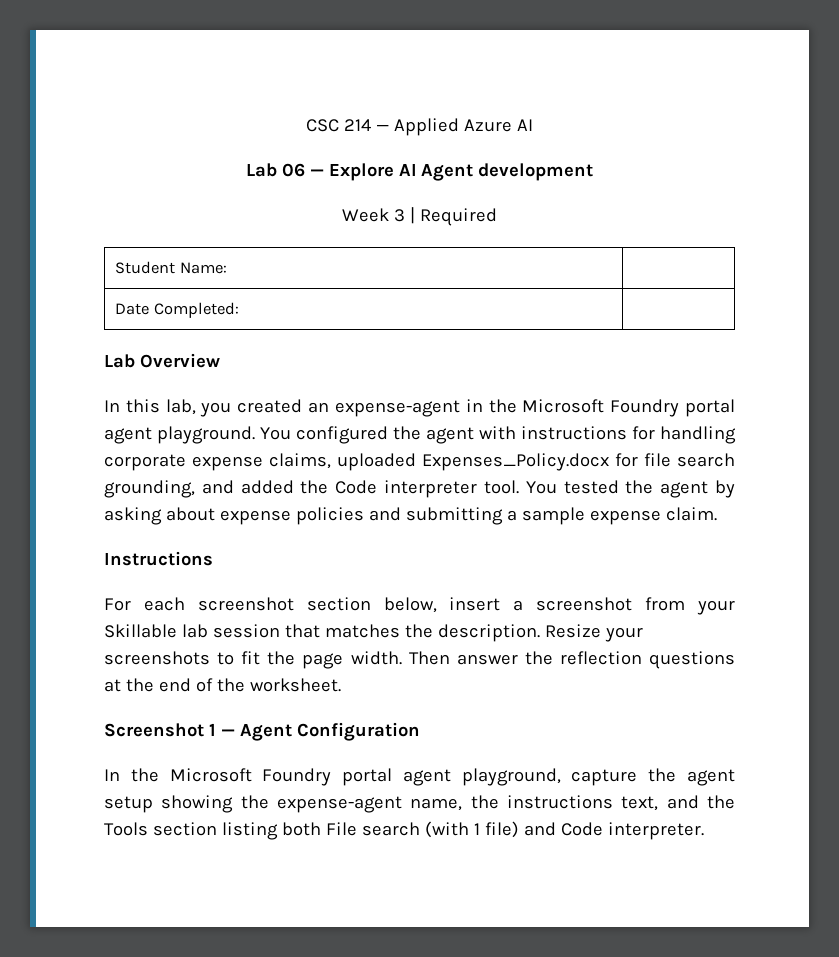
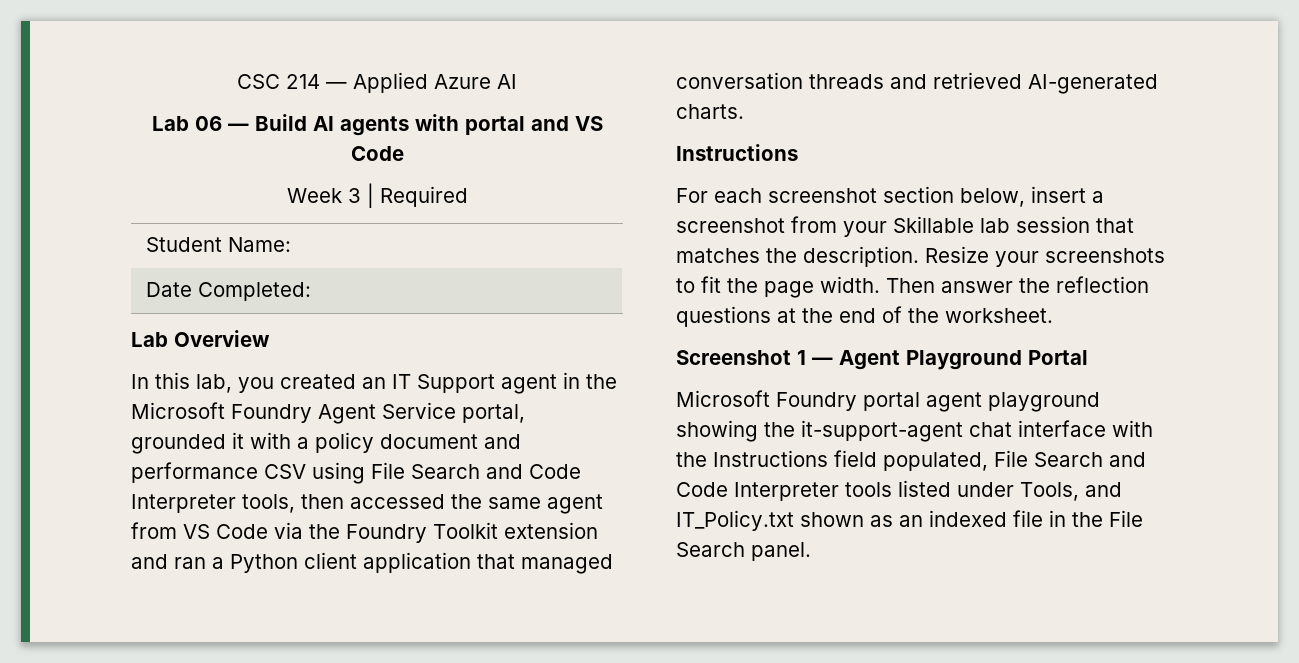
[328,163,594,181] Explore AI Agent development -> [254,114,603,136] [350,146,404,161] Build AI agents with portal and VS Code
[334,400,460,417] expense-agent -> [392,374,557,394] IT Support agent
[685,399,735,417] [104,426,736,444] [104,453,735,471] [104,480,736,498] [104,507,717,525] portal agent playground. You configured the agent with instructions for handling corporate expense claims, uploaded Expenses_Policy.docx for file search grounding, and added the Code interpreter tool. You tested the agent by asking about expense policies and submitting a sample expense claim. -> [318,402,525,424] [131,432,521,454] [131,462,581,484] [131,494,603,514] [131,522,598,543] [131,552,613,574] [676,72,1158,94] [676,104,744,119] Agent Service portal, grounded it with a policy document and performance CSV using File Search and Code Interpreter tools, then accessed the same agent from VS Code via the Foundry Toolkit extension and ran a Python client application that managed conversation threads and retrieved AI-generated charts.
[296,722,420,741] [104,768,735,786] [104,795,735,813] [104,821,704,840] Configuration // In the Microsoft Foundry portal agent playground, capture the agent setup showing the expense-agent name, the instructions text, and the Tools section listing both File search (with 1 file) and Code interpreter. -> [906,350,1088,370] [676,390,1100,412] [676,420,1153,442] [676,450,1146,471] [676,480,1122,501] [676,510,1143,531] [676,542,811,561] Playground Portal // Microsoft Foundry portal agent playground showing the it-support-agent chat interface with the Instructions field populated, File Search and Code Interpreter tools listed under Tools, and IT_Policy.txt shown as an indexed file in the File Search panel.

